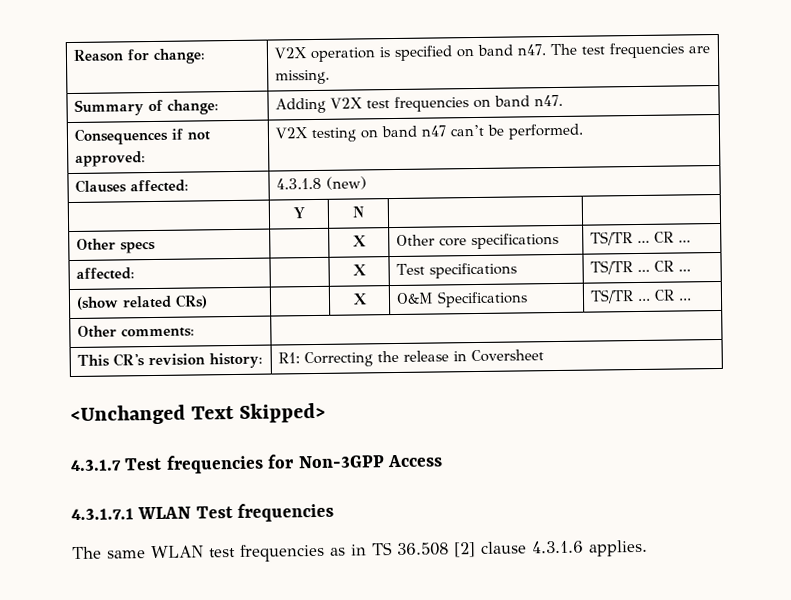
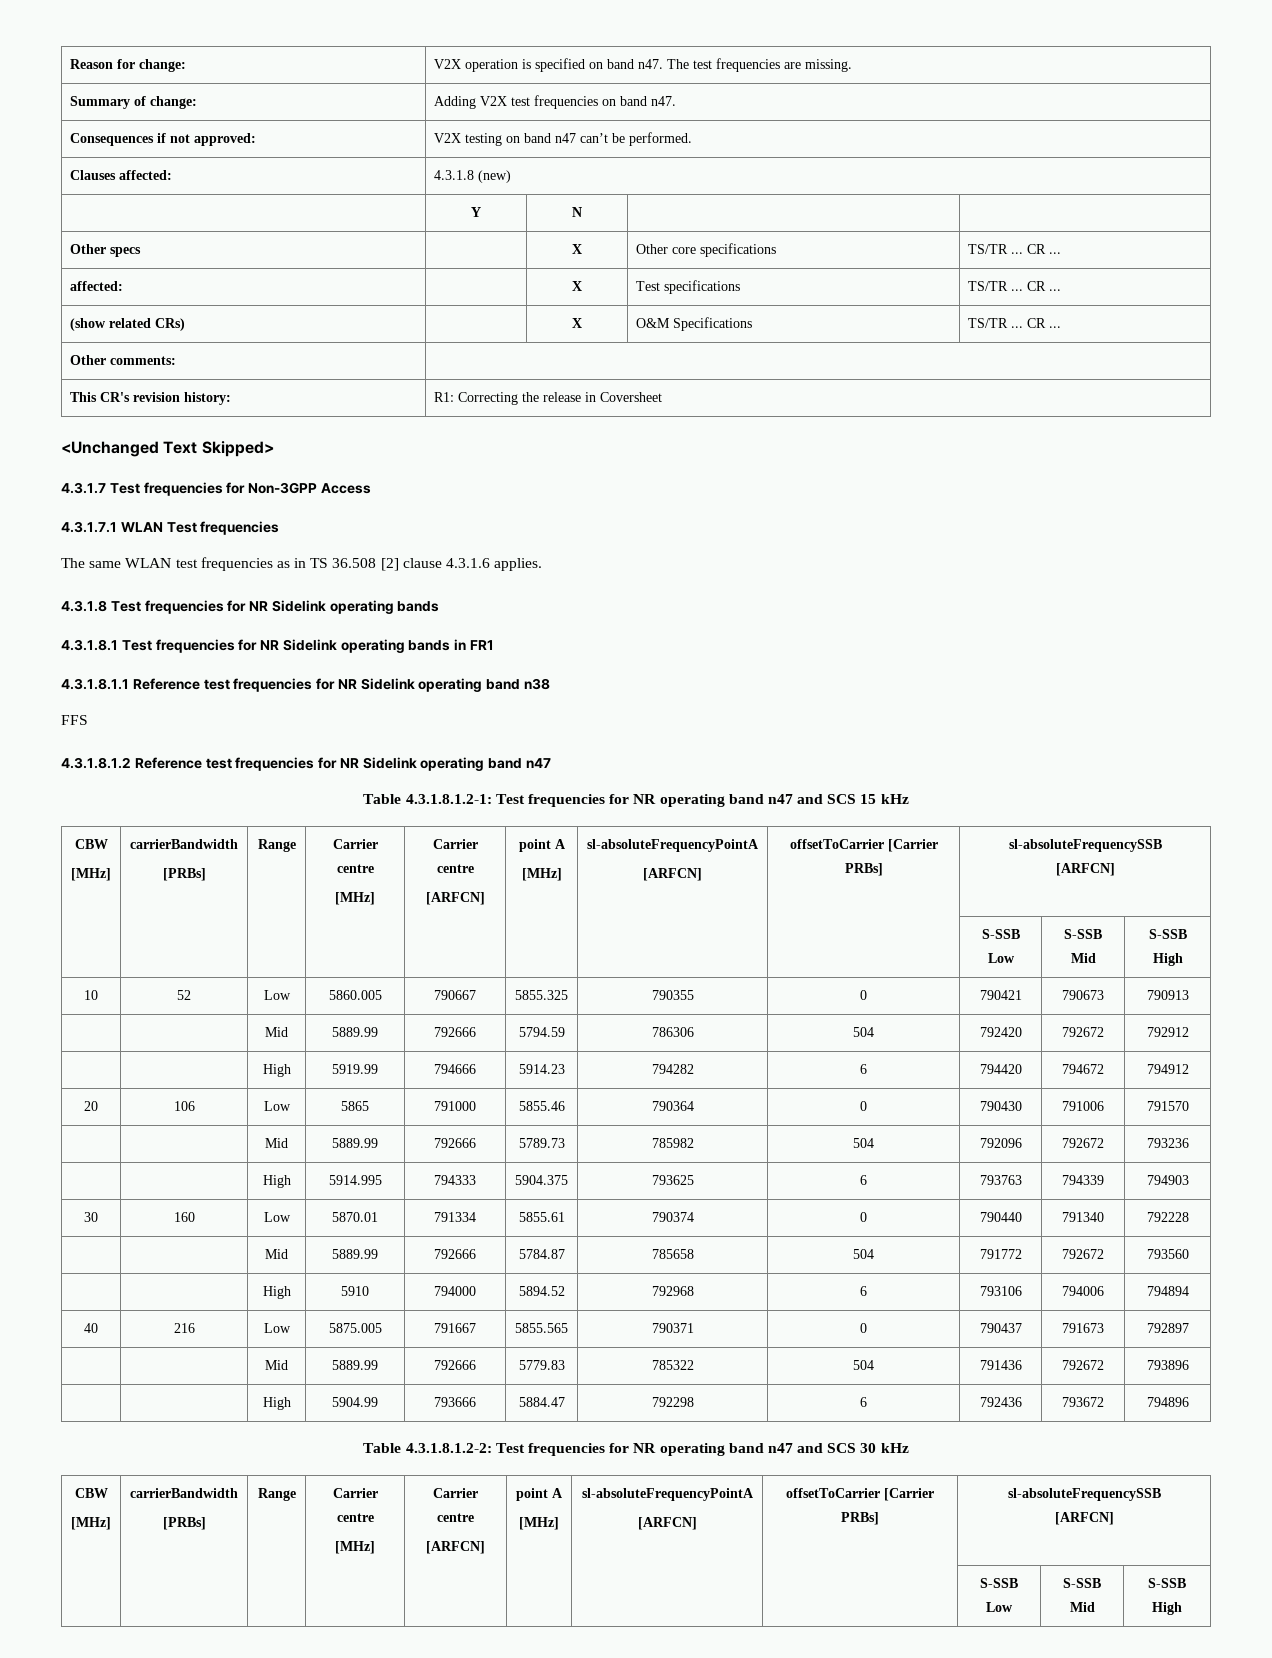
(648, 548) none -> [61,600,440,614] [61,639,495,653] [61,678,551,692] [61,715,88,725] [61,757,552,771] [363,794,909,807] [74,839,108,849] [71,868,111,881] [130,839,238,849] [162,868,206,881] [257,839,296,852] [332,839,378,849] [336,864,374,873] [335,892,375,905] [432,839,478,849] [436,864,474,873] [425,892,485,905] [518,839,566,852] [521,868,562,881] [587,839,759,852] [643,868,702,881] [789,839,938,852] [844,863,883,876] [1008,839,1162,852] [1055,863,1115,876] [981,929,1020,939] [987,953,1015,963] [1064,929,1102,939] [1070,953,1096,963] [1148,929,1187,939] [1152,953,1183,966] [84,990,98,1000] [177,990,191,1000] [263,990,291,1000] [328,990,382,1000] [434,990,476,1000] [515,990,568,1000] [651,990,694,1000] [860,990,867,1000] [979,990,1022,1000] [1062,990,1104,1000] [1146,990,1189,1000] [265,1027,288,1037] [332,1027,378,1037] [434,1027,476,1037] [518,1027,565,1037] [651,1027,694,1037] [853,1027,874,1037] [979,1027,1022,1037] [1062,1027,1104,1037] [1146,1027,1189,1037] [262,1064,291,1077] [332,1064,378,1074] [434,1064,476,1074] [518,1064,565,1074] [651,1064,694,1074] [860,1064,867,1074] [979,1064,1022,1074] [1062,1064,1104,1074] [1146,1064,1189,1074] [84,1101,98,1111] [173,1101,195,1111] [263,1101,291,1111] [341,1101,369,1111] [434,1101,476,1111] [518,1101,565,1111] [651,1101,694,1111] [860,1101,867,1111] [979,1101,1022,1111] [1062,1101,1104,1111] [1146,1101,1189,1111] [265,1138,288,1148] [332,1138,378,1148] [434,1138,476,1148] [518,1138,565,1148] [651,1138,694,1148] [853,1138,874,1148] [979,1138,1022,1148] [1062,1138,1104,1148] [1146,1138,1189,1148] [262,1175,291,1188] [328,1175,382,1185] [434,1175,476,1185] [515,1175,568,1185] [651,1175,694,1185] [860,1175,867,1185] [979,1175,1022,1185] [1062,1175,1104,1185] [1146,1175,1189,1185] [84,1212,98,1222] [173,1212,195,1222] [263,1212,291,1222] [332,1212,378,1222] [434,1212,476,1222] [518,1212,565,1222] [651,1212,694,1222] [860,1212,867,1222] [979,1212,1022,1222] [1062,1212,1104,1222] [1146,1212,1189,1222] [265,1249,288,1259] [332,1249,378,1259] [434,1249,476,1259] [518,1249,565,1259] [651,1249,694,1259] [853,1249,874,1259] [979,1249,1022,1259] [1062,1249,1104,1259] [1146,1249,1189,1259] [262,1286,291,1299] [341,1286,369,1296] [434,1286,476,1296] [518,1286,565,1296] [651,1286,694,1296] [860,1286,867,1296] [979,1286,1022,1296] [1062,1286,1104,1296] [1146,1286,1189,1296] [84,1323,98,1333] [173,1323,195,1333] [263,1323,291,1333] [328,1323,382,1333] [434,1323,476,1333] [515,1323,568,1333] [651,1323,694,1333] [860,1323,867,1333] [979,1323,1022,1333] [1062,1323,1104,1333] [1146,1323,1189,1333] [265,1360,288,1370] [332,1360,378,1370] [434,1360,476,1370] [518,1360,565,1370] [651,1360,694,1370] [853,1360,874,1370] [979,1360,1022,1370] [1062,1360,1104,1370] [1146,1360,1189,1370] [262,1397,291,1410] [332,1397,378,1407] [434,1397,476,1407] [518,1397,565,1407] [651,1397,694,1407] [860,1397,867,1407] [979,1397,1022,1407] [1062,1397,1104,1407] [1146,1397,1189,1407] [363,1443,909,1456] [74,1488,108,1498] [71,1517,111,1530] [130,1488,238,1498] [162,1517,206,1530] [257,1488,296,1501] [332,1488,378,1498] [336,1513,374,1522] [335,1541,375,1554] [433,1488,478,1498] [437,1513,474,1522] [426,1541,485,1554] [516,1488,563,1501] [519,1517,559,1530] [581,1488,754,1501] [637,1517,697,1530] [786,1488,934,1501] [841,1512,879,1525] [1007,1488,1161,1501] [1054,1512,1114,1525] [980,1578,1018,1588] [986,1602,1013,1612] [1063,1578,1101,1588] [1069,1602,1095,1612] [1148,1578,1186,1588] [1152,1602,1182,1615] // 4.3.1.8 Test frequencies for NR Sidelink operating bands // 4.3.1.8.1 Test frequencies for NR Sidelink operating bands in FR1 // 4.3.1.8.1.1 Reference test frequencies for NR Sidelink operating band n38 // FFS // 4.3.1.8.1.2 Reference test frequencies for NR Sidelink operating band n47 // Table 4.3.1.8.1.2-1: Test frequencies for NR operating band n47 and SCS 15 kHz // CBW // [MHz] | carrierBandwidth // [PRBs] | Range | Carrier centre // [MHz] | Carrier centre // [ARFCN] | point A // [MHz] | sl-absoluteFrequencyPointA // [ARFCN] | offsetToCarrier [Carrier PRBs] | sl-absoluteFrequencySSB // [ARFCN] // | | | | | | | | S-SSB Low | S-SSB Mid | S-SSB High // 10 | 52 | Low | 5860.005 | 790667 | 5855.325 | 790355 | 0 | 790421 | 790673 | 790913 // | | Mid | 5889.99 | 792666 | 5794.59 | 786306 | 504 | 792420 | 792672 | 792912 // | | High | 5919.99 | 794666 | 5914.23 | 794282 | 6 | 794420 | 794672 | 794912 // 20 | 106 | Low | 5865 | 791000 | 5855.46 | 790364 | 0 | 790430 | 791006 | 791570 // | | Mid | 5889.99 | 792666 | 5789.73 | 785982 | 504 | 792096 | 792672 | 793236 // | | High | 5914.995 | 794333 | 5904.375 | 793625 | 6 | 793763 | 794339 | 794903 // 30 | 160 | Low | 5870.01 | 791334 | 5855.61 | 790374 | 0 | 790440 | 791340 | 792228 // | | Mid | 5889.99 | 792666 | 5784.87 | 785658 | 504 | 791772 | 792672 | 793560 // | | High | 5910 | 794000 | 5894.52 | 792968 | 6 | 793106 | 794006 | 794894 // 40 | 216 | Low | 5875.005 | 791667 | 5855.565 | 790371 | 0 | 790437 | 791673 | 792897 // | | Mid | 5889.99 | 792666 | 5779.83 | 785322 | 504 | 791436 | 792672 | 793896 // | | High | 5904.99 | 793666 | 5884.47 | 792298 | 6 | 792436 | 793672 | 794896 // Table 4.3.1.8.1.2-2: Test frequencies for NR operating band n47 and SCS 30 kHz // CBW // [MHz] | carrierBandwidth // [PRBs] | Range | Carrier centre // [MHz] | Carrier centre // [ARFCN] | point A // [MHz] | sl-absoluteFrequencyPointA // [ARFCN] | offsetToCarrier [Carrier PRBs] | sl-absoluteFrequencySSB // [ARFCN] // | | | | | | | | S-SSB Low | S-SSB Mid | S-SSB High

